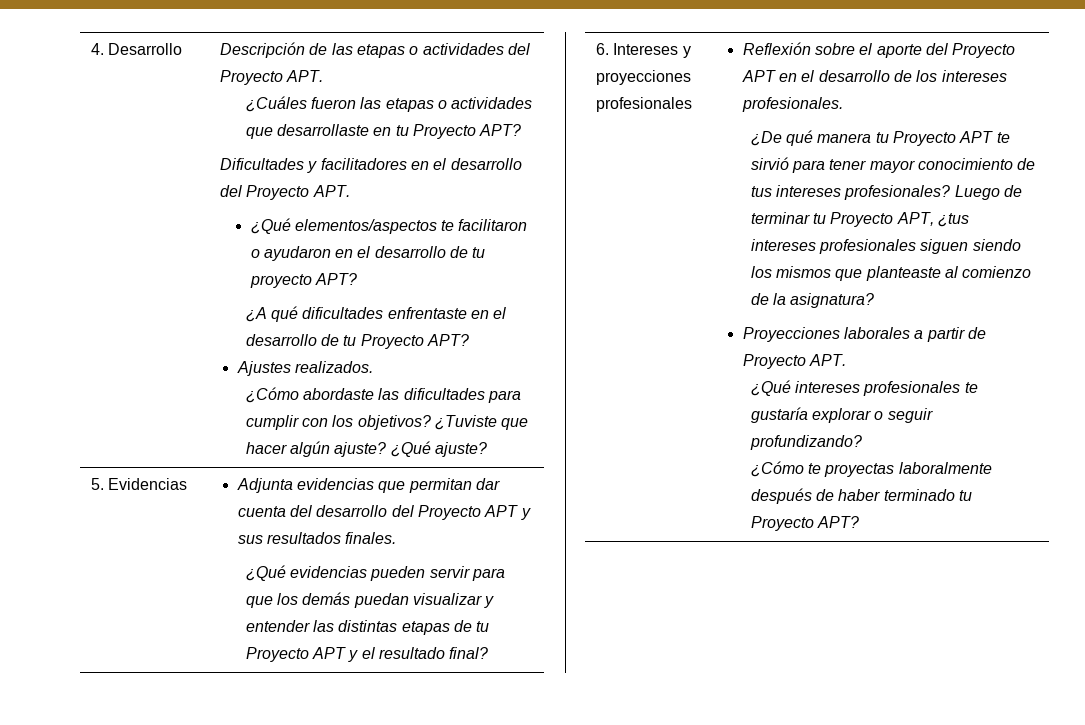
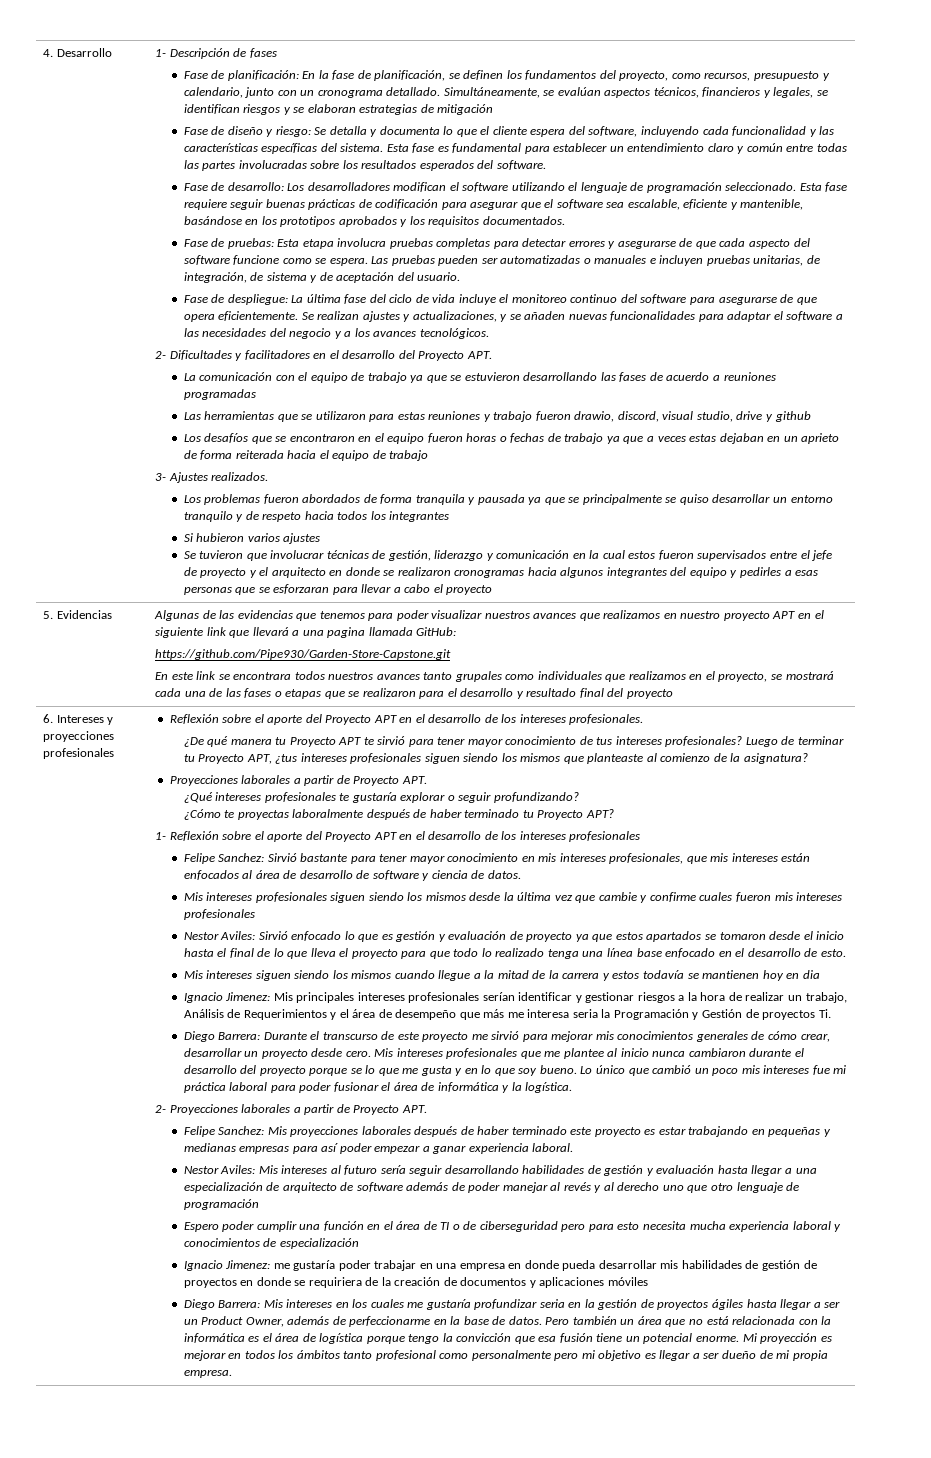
(183, 49) none -> [155,49,167,57] 1-
[331,43,531,58] [220,70,324,85] [245,96,533,112] [245,124,522,139] las etapas o actividades del Proyecto APT. // ¿Cuáles fueron las etapas o actividades que desarrollaste en tu Proyecto APT? // -> [249,48,277,58] [183,70,830,81] [183,87,828,98] [183,104,494,115] [183,126,835,137] [183,143,848,154] [183,160,546,171] [183,182,848,193] [183,199,804,210] [183,216,565,227] [183,238,810,249] [183,255,821,266] [183,272,461,283] [183,294,817,305] [183,311,844,322] [183,328,489,339] [155,351,167,359] fases // Fase de planificación: En la fase de planificación, se definen los fundamentos del proyecto, como recursos, presupuesto y calendario, junto con un cronograma detallado. Simultáneamente, se evalúan aspectos técnicos, financieros y legales, se identifican riesgos y se elaboran estrategias de mitigación // Fase de diseño y riesgo: Se detalla y documenta lo que el cliente espera del software, incluyendo cada funcionalidad y las características específicas del sistema. Esta fase es fundamental para establecer un entendimiento claro y común entre todas las partes involucradas sobre los resultados esperados del software. // Fase de desarrollo: Los desarrolladores modifican el software utilizando el lenguaje de programación seleccionado. Esta fase requiere seguir buenas prácticas de codificación para asegurar que el software sea escalable, eficiente y mantenible, basándose en los prototipos aprobados y los requisitos documentados. // Fase de pruebas: Esta etapa involucra pruebas completas para detectar errores y asegurarse de que cada aspecto del software funcione como se espera. Las pruebas pueden ser automatizadas o manuales e incluyen pruebas unitarias, de integración, de sistema y de aceptación del usuario. // Fase de despliegue: La última fase del ciclo de vida incluye el monitoreo continuo del software para asegurarse de que opera eficientemente. Se realizan ajustes y actualizaciones, y se añaden nuevas funcionalidades para adaptar el software a las necesidades del negocio y a los avances tecnológicos. // 2-
[250,218,528,234] [250,246,486,261] [249,273,357,288] [245,306,507,322] [245,334,469,349] [236,361,374,376] [245,387,521,403] [245,415,529,430] [245,441,487,457] [91,478,188,490] [236,478,501,493] [237,505,531,520] [237,532,397,544] [245,565,505,581] [245,592,495,608] [245,620,490,635] [245,647,489,662] ¿Qué elementos/aspectos te facilitaron o ayudaron en el desarrollo de tu proyecto APT? // ¿A qué dificultades enfrentaste en el desarrollo de tu Proyecto APT? // Ajustes realizados. // ¿Cómo abordaste las dificultades para cumplir con los objetivos? ¿Tuviste que hacer algún ajuste? ¿Qué ajuste? // 5. Evidencias | Adjunta evidencias que permitan dar cuenta del desarrollo del Proyecto APT y sus resultados finales. // ¿Qué evidencias pueden servir para que los demás puedan visualizar y entender las distintas etapas de tu Proyecto APT y el resultado final? -> [183,372,776,383] [183,389,256,400] [183,411,811,422] [183,433,840,444] [183,450,429,461] [155,472,269,483] [183,494,833,505] [183,511,450,522] [183,533,321,544] [183,550,833,561] [183,567,819,578] [183,584,493,595] [43,610,112,619] [154,610,824,621] [155,627,457,638] [155,649,452,660] [155,671,834,682] [155,688,673,699] La comunicación con el equipo de trabajo ya que se estuvieron desarrollando las fases de acuerdo a reuniones programadas // Las herramientas que se utilizaron para estas reuniones y trabajo fueron drawio, discord, visual studio, drive y github // Los desafíos que se encontraron en el equipo fueron horas o fechas de trabajo ya que a veces estas dejaban en un aprieto de forma reiterada hacia el equipo de trabajo // 3- Ajustes realizados. // Los problemas fueron abordados de forma tranquila y pausada ya que se principalmente se quiso desarrollar un entorno tranquilo y de respeto hacia todos los integrantes // Si hubieron varios ajustes // Se tuvieron que involucrar técnicas de gestión, liderazgo y comunicación en la cual estos fueron supervisados entre el jefe de proyecto y el arquitecto en donde se realizaron cronogramas hacia algunos integrantes del equipo y pedirles a esas personas que se esforzaran para llevar a cabo el proyecto // 5. Evidencias | Algunas de las evidencias que tenemos para poder visualizar nuestros avances que realizamos en nuestro proyecto APT en el siguiente link que llevará a una pagina llamada GitHub: // https://github.com/Pipe930/Garden-Store-Capstone.git // En este link se encontrara todos nuestros avances tanto grupales como individuales que realizamos en el proyecto, se mostrará cada una de las fases o etapas que se realizaron para el desarrollo y resultado final del proyecto
(860, 522) none -> [155,831,641,842] [183,853,811,864] [183,870,521,881] [183,892,843,903] [183,909,255,920] [183,931,845,942] [183,948,846,959] [183,970,820,981] [183,992,847,1003] [183,1009,831,1020] [183,1031,830,1042] [183,1048,805,1059] [183,1065,847,1076] [183,1082,573,1093] [155,1104,427,1115] [183,1126,832,1137] [183,1143,574,1154] [183,1165,817,1176] [183,1182,800,1193] [183,1199,259,1210] [183,1221,842,1232] [183,1238,359,1249] [183,1260,817,1271] [183,1277,648,1288] [183,1299,841,1310] [183,1316,832,1327] [183,1333,832,1344] [183,1350,828,1361] [183,1369,232,1378] // 1- Reflexión sobre el aporte del Proyecto APT en el desarrollo de los intereses profesionales // Felipe Sanchez: Sirvió bastante para tener mayor conocimiento en mis intereses profesionales, que mis intereses están enfocados al área de desarrollo de software y ciencia de datos. // Mis intereses profesionales siguen siendo los mismos desde la última vez que cambie y confirme cuales fueron mis intereses profesionales // Nestor Aviles: Sirvió enfocado lo que es gestión y evaluación de proyecto ya que estos apartados se tomaron desde el inicio hasta el final de lo que lleva el proyecto para que todo lo realizado tenga una línea base enfocado en el desarrollo de esto. // Mis intereses siguen siendo los mismos cuando llegue a la mitad de la carrera y estos todavía se mantienen hoy en dia // Ignacio Jimenez: Mis principales intereses profesionales serían identificar y gestionar riesgos a la hora de realizar un trabajo, Análisis de Requerimientos y el área de desempeño que más me interesa seria la Programación y Gestión de proyectos Ti. // Diego Barrera: Durante el transcurso de este proyecto me sirvió para mejorar mis conocimientos generales de cómo crear, desarrollar un proyecto desde cero. Mis intereses profesionales que me plantee al inicio nunca cambiaron durante el desarrollo del proyecto porque se lo que me gusta y en lo que soy bueno. Lo único que cambió un poco mis intereses fue mi práctica laboral para poder fusionar el área de informática y la logística. // 2- Proyecciones laborales a partir de Proyecto APT. // Felipe Sanchez: Mis proyecciones laborales después de haber terminado este proyecto es estar trabajando en pequeñas y medianas empresas para así poder empezar a ganar experiencia laboral. // Nestor Aviles: Mis intereses al futuro sería seguir desarrollando habilidades de gestión y evaluación hasta llegar a una especialización de arquitecto de software además de poder manejar al revés y al derecho uno que otro lenguaje de programación // Espero poder cumplir una función en el área de TI o de ciberseguridad pero para esto necesita mucha experiencia laboral y conocimientos de especialización // Ignacio Jimenez: me gustaría poder trabajar en una empresa en donde pueda desarrollar mis habilidades de gestión de proyectos en donde se requiriera de la creación de documentos y aplicaciones móviles // Diego Barrera: Mis intereses en los cuales me gustaría profundizar seria en la gestión de proyectos ágiles hasta llegar a ser un Product Owner, además de perfeccionarme en la base de datos. Pero también un área que no está relacionada con la informática es el área de logística porque tengo la convicción que esa fusión tiene un potencial enorme. Mi proyección es mejorar en todos los ámbitos tanto profesional como personalmente pero mi objetivo es llegar a ser dueño de mi propia empresa.

